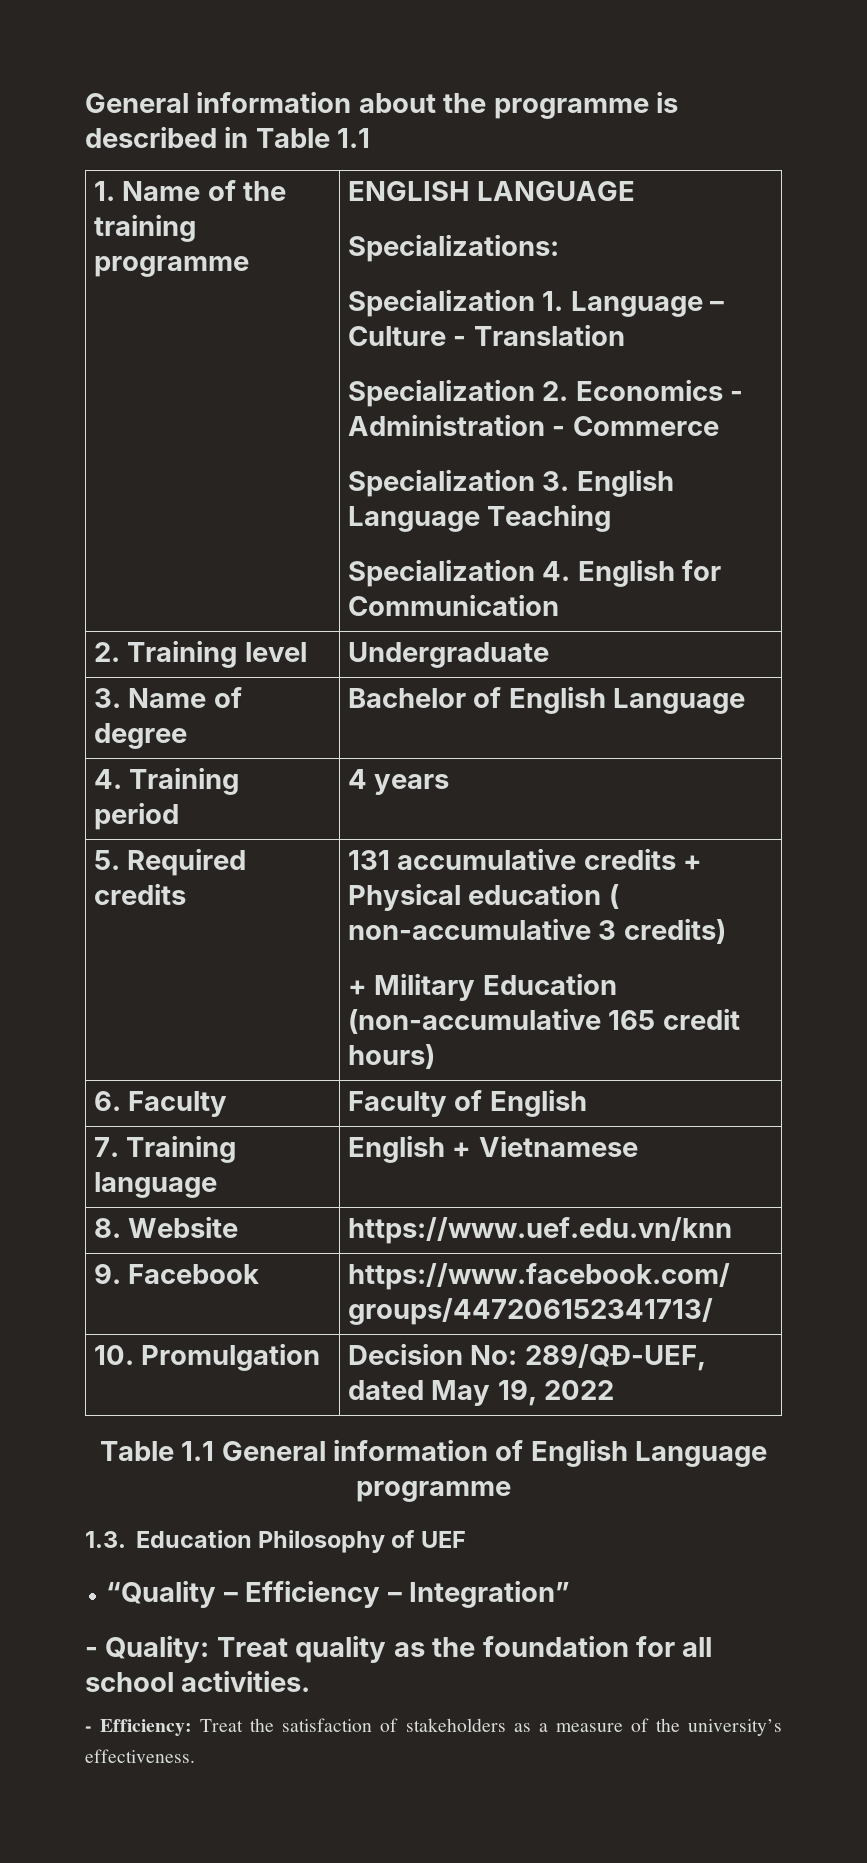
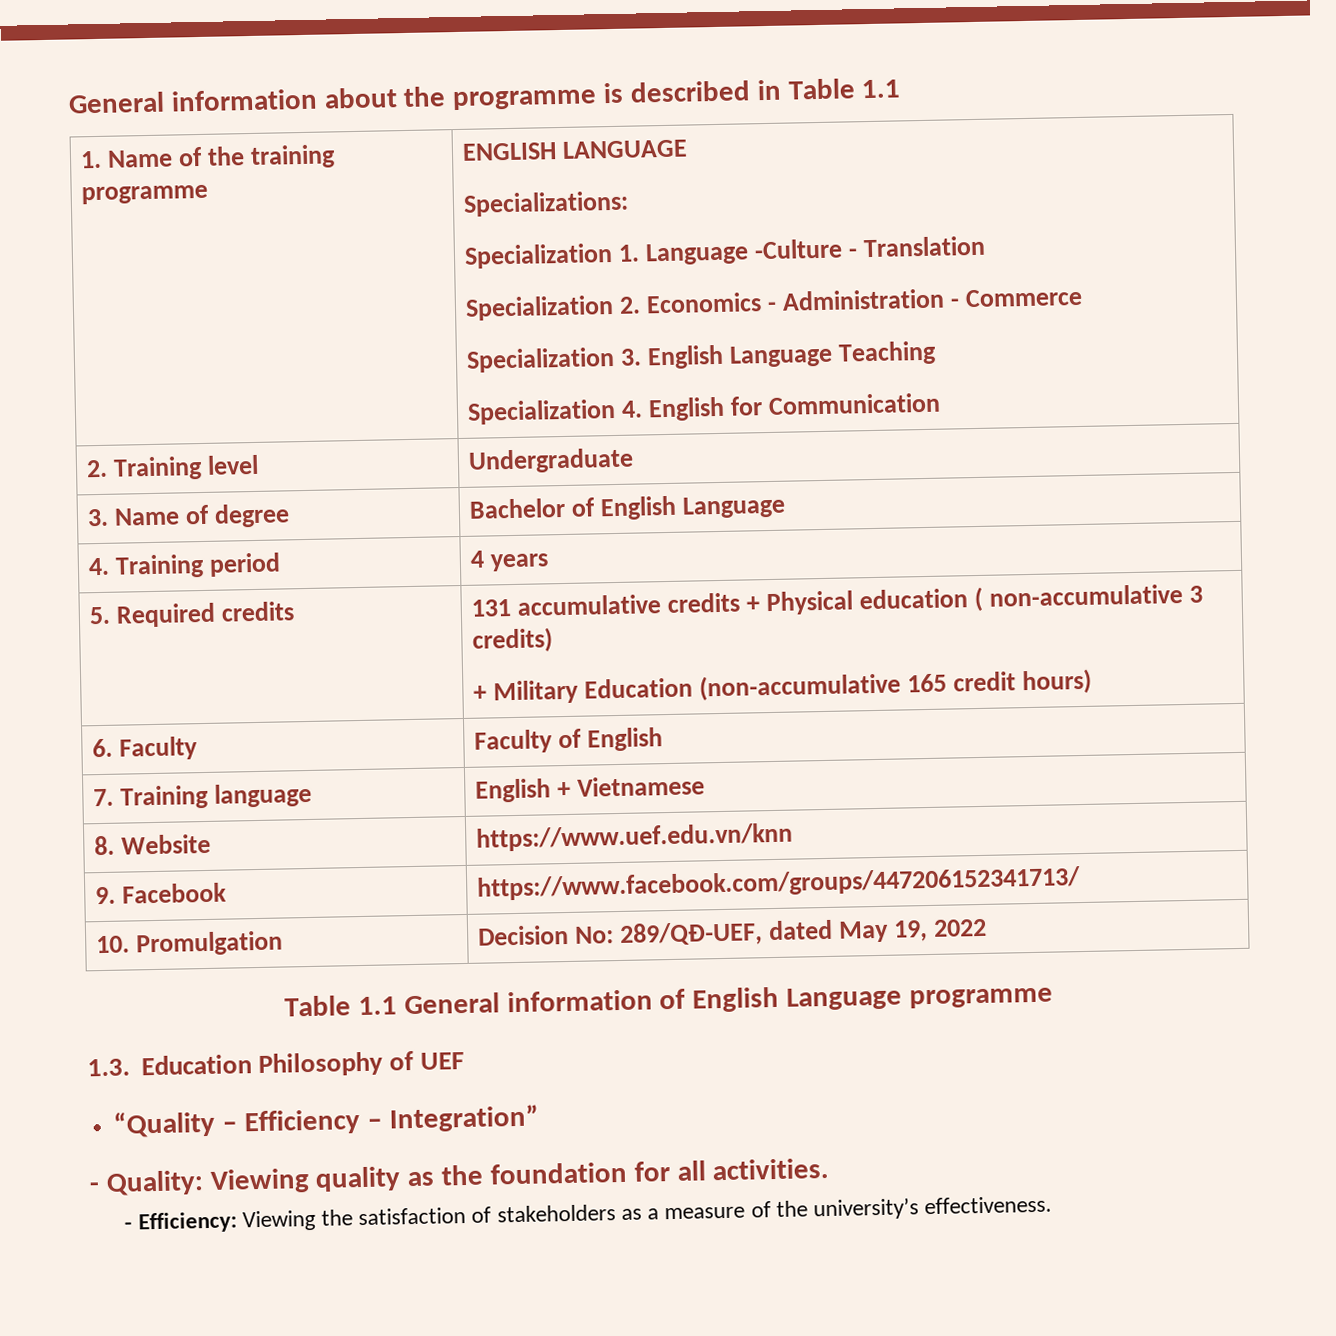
[710,301,725,311] [347,326,446,346] – Culture -> [754,238,844,260] -Culture
[216,1637,288,1657] Treat -> [209,1168,310,1194] Viewing
[85,1672,174,1692] school -> (706, 1170) none
[200,1719,244,1732] Treat -> [241,1209,316,1232] Viewing

